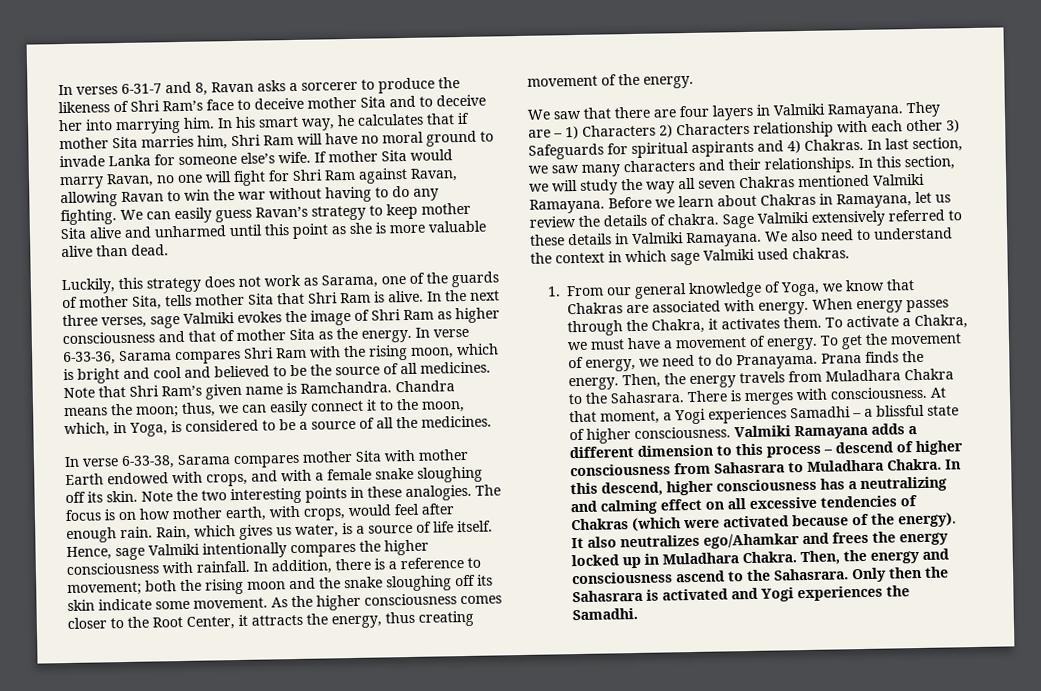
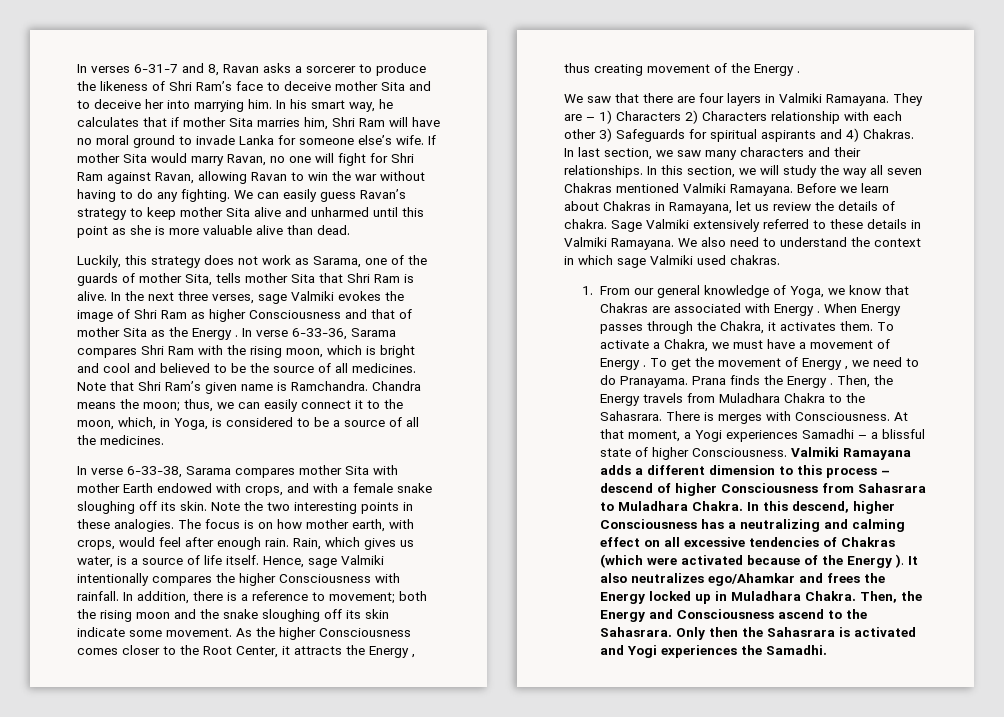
[62,331,155,345] consciousness -> [249,310,341,319] Consciousness
[361,329,412,343] energy. -> [192,328,238,340] Energy .
[66,562,159,576] consciousness -> [279,574,371,583] Consciousness
[364,593,457,606] consciousness -> [319,628,411,637] Consciousness
[331,615,382,629] energy, -> [369,646,415,658] Energy ,
[643,75,694,89] energy. -> [754,64,800,76] Energy .
[758,298,904,315] energy. When energy -> [774,303,902,316] Energy . When Energy
[766,337,819,351] energy. -> [600,358,647,370] Energy .
[585,358,637,372] energy, -> [802,358,849,370] Energy ,
[568,373,737,391] energy. Then, the energy -> [787,375,894,388] [600,394,641,406] Energy . Then, the Energy
[830,386,928,400] consciousness. -> [795,412,891,421] Consciousness.
[634,426,732,440] consciousness. -> [692,448,788,457] Consciousness.
[570,463,672,477] consciousness -> [721,483,819,493] Consciousness
[716,478,818,492] consciousness -> [600,519,698,529] Consciousness
[898,512,958,528] energy). -> [847,554,905,568] Energy ).
[899,532,950,546] energy -> [600,592,646,604] Energy
[870,548,950,564] [572,571,674,585] energy and consciousness -> [600,609,775,622] Energy and Consciousness

